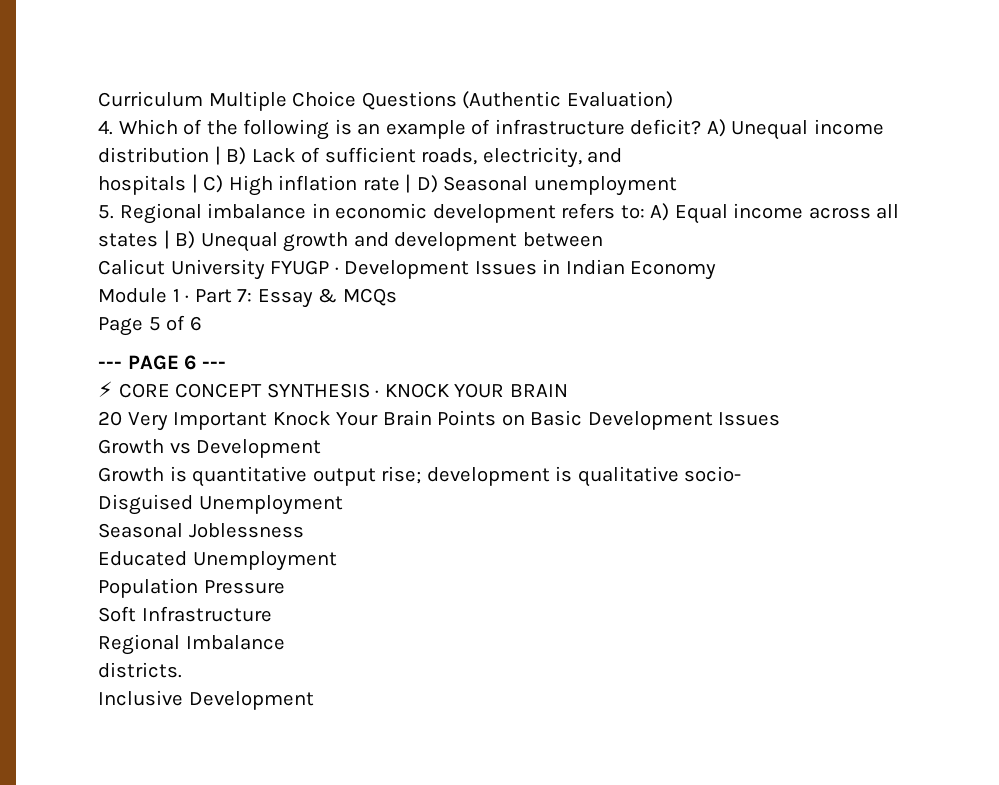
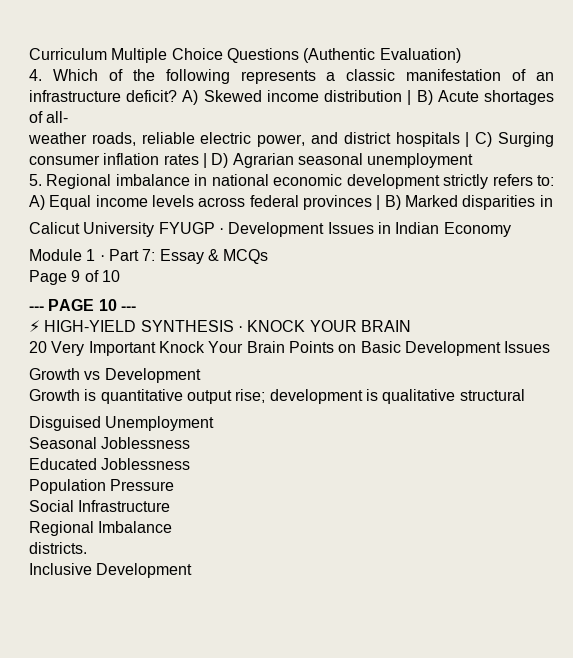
[334,119,491,139] is an example of -> [240,69,554,84] represents a classic manifestation of an
[731,120,809,140] Unequal -> [203,90,262,102] Skewed
[251,147,623,168] Lack of sufficient roads, electricity, and // -> [437,90,554,105] [29,111,69,123] [28,132,391,147] Acute shortages of all- // weather roads, reliable electric power, and district
[228,174,529,196] High inflation rate | D) Seasonal -> [498,132,555,147] [29,153,363,168] Surging consumer inflation rates | D) Agrarian seasonal
(330, 210) none -> [211,174,269,186] national
(556, 213) none -> [443,174,489,189] strictly
[808,204,900,219] [98,230,603,252] across all states | B) Unequal growth and development between -> [151,195,553,210] levels across federal provinces | B) Marked disparities in
[148,315,202,331] 5 of 6 -> [71,270,120,282] 9 of 10
[184,355,197,370] 6 -> [98,299,117,311] 10
[118,383,263,398] CORE CONCEPT -> [44,320,137,332] HIGH-YIELD
[684,466,742,482] socio- -> [459,389,525,401] structural
[192,551,337,571] Unemployment -> [101,458,191,470] Joblessness
[98,606,136,622] Soft -> [29,500,74,512] Social

